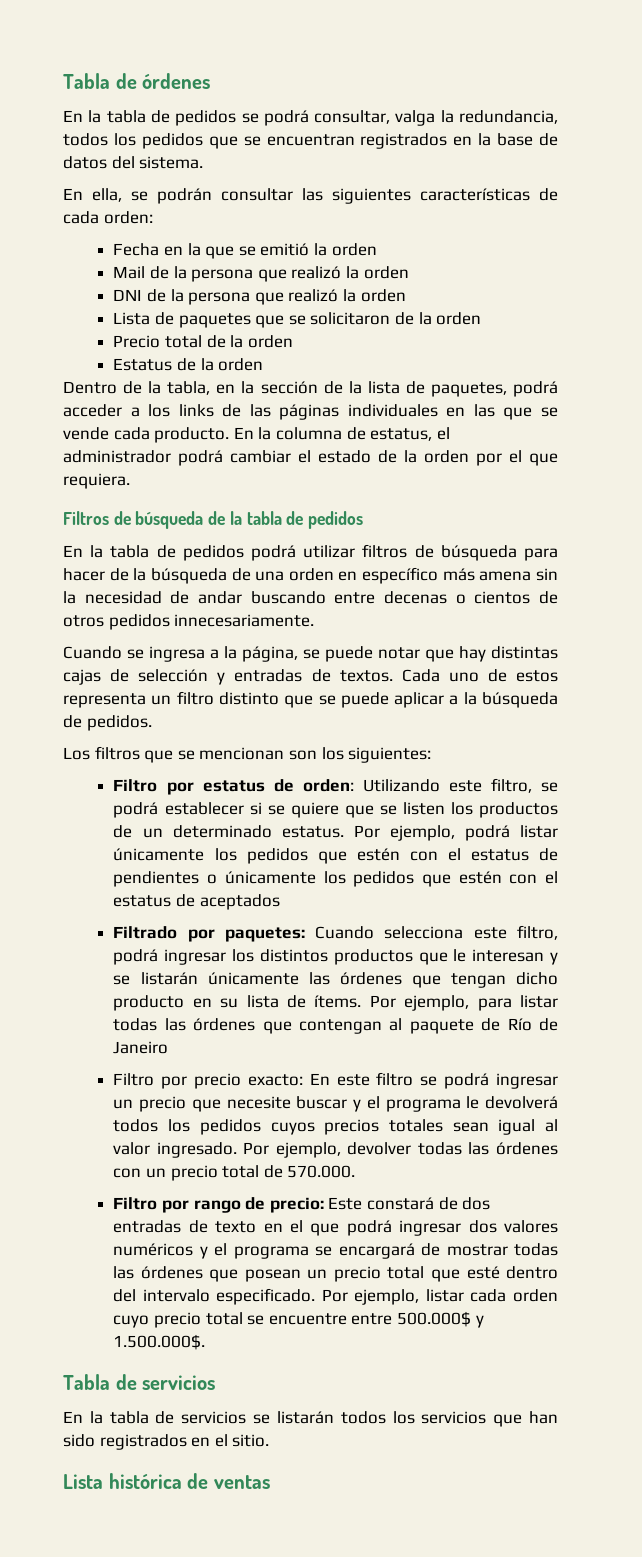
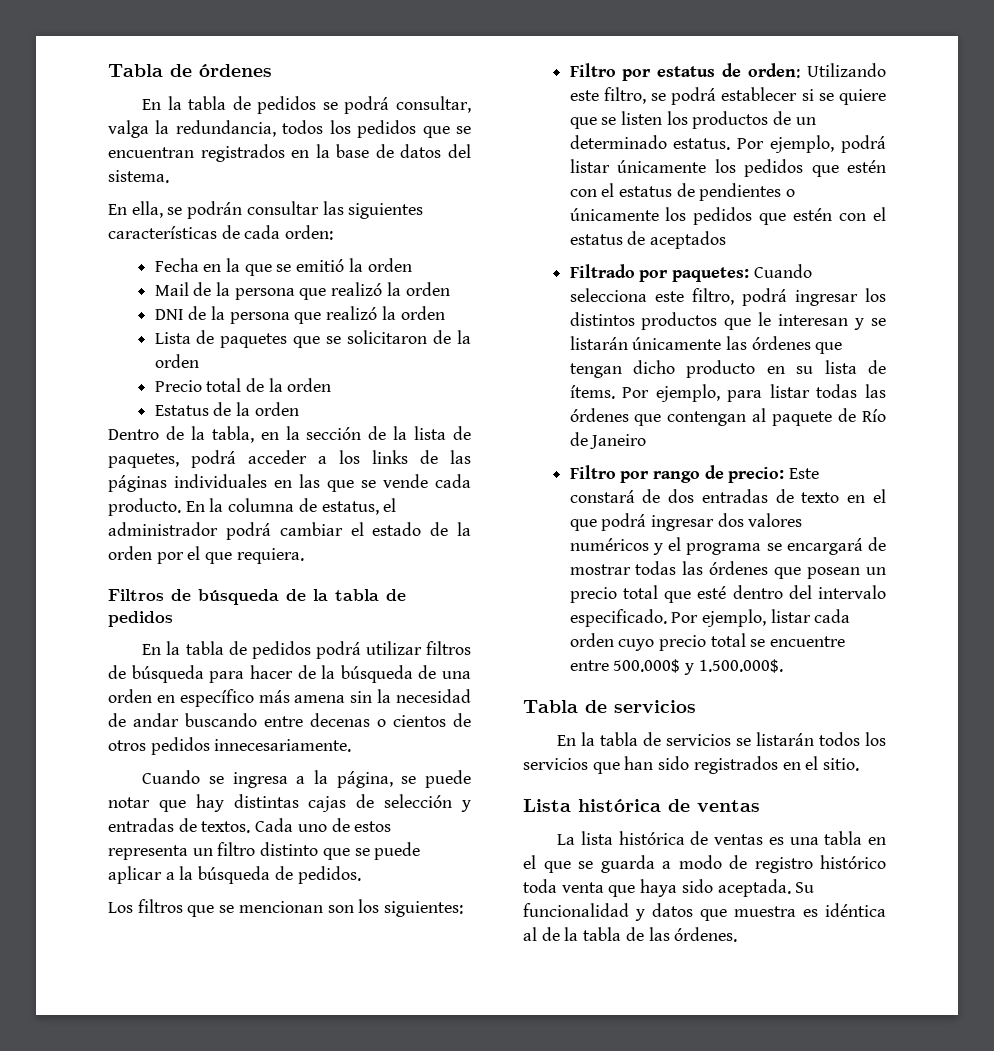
[113,1072,558,1089] [113,1096,558,1112] [113,1119,558,1135] [113,1142,558,1158] [113,1165,356,1181] // Filtro por precio exacto: En este filtro se podrá ingresar un precio que necesite buscar y el programa le devolverá todos los pedidos cuyos precios totales sean igual al valor ingresado. Por ejemplo, devolver todas las órdenes con un precio total de 570.000. -> (647, 441) none
(270, 1482) none -> [557,831,886,845] [523,855,886,873] [523,879,815,897] [523,903,886,921] [523,927,738,942] // La lista histórica de ventas es una tabla en el que se guarda a modo de registro histórico toda venta que haya sido aceptada. Su funcionalidad y datos que muestra es idéntica al de la tabla de las órdenes.

